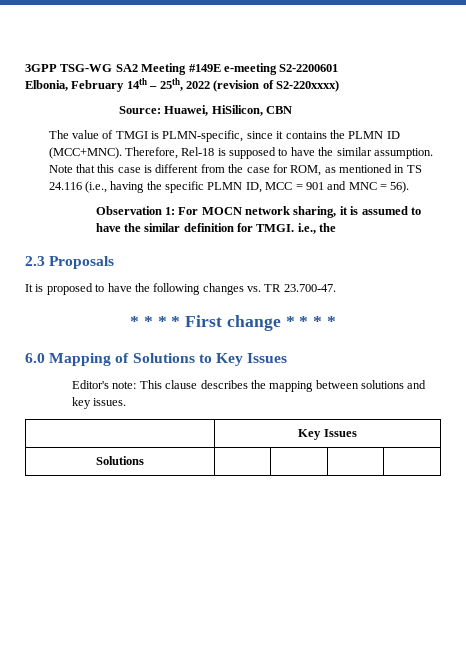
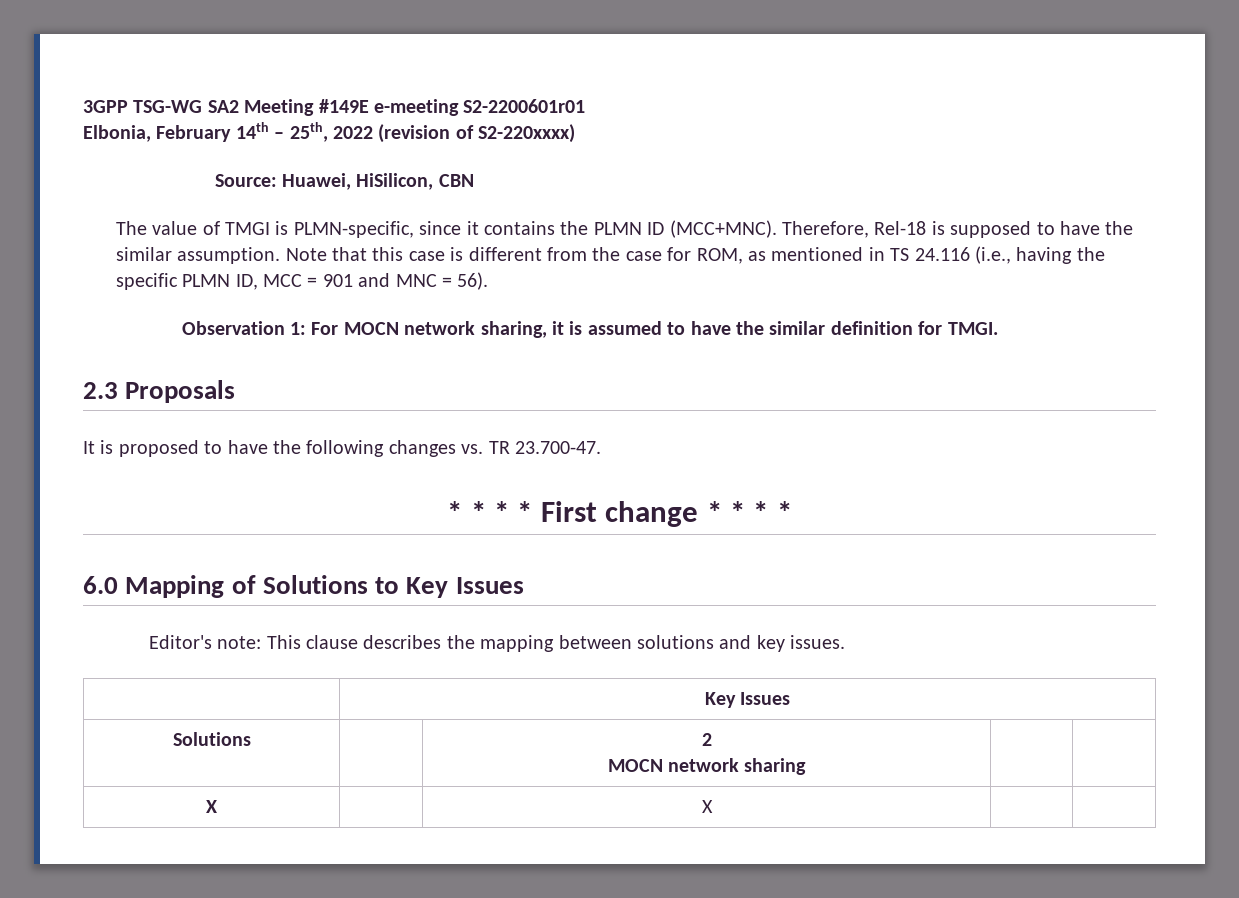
[279,64,339,72] S2-2200601 -> [463,99,586,113] S2-2200601r01
[297,223,337,234] i.e., the -> (998, 328) none
(144, 460) none -> [701,733,712,746] [607,758,807,775] [206,800,217,813] [701,800,713,813] 2 // MOCN network sharing | | // X | | X

